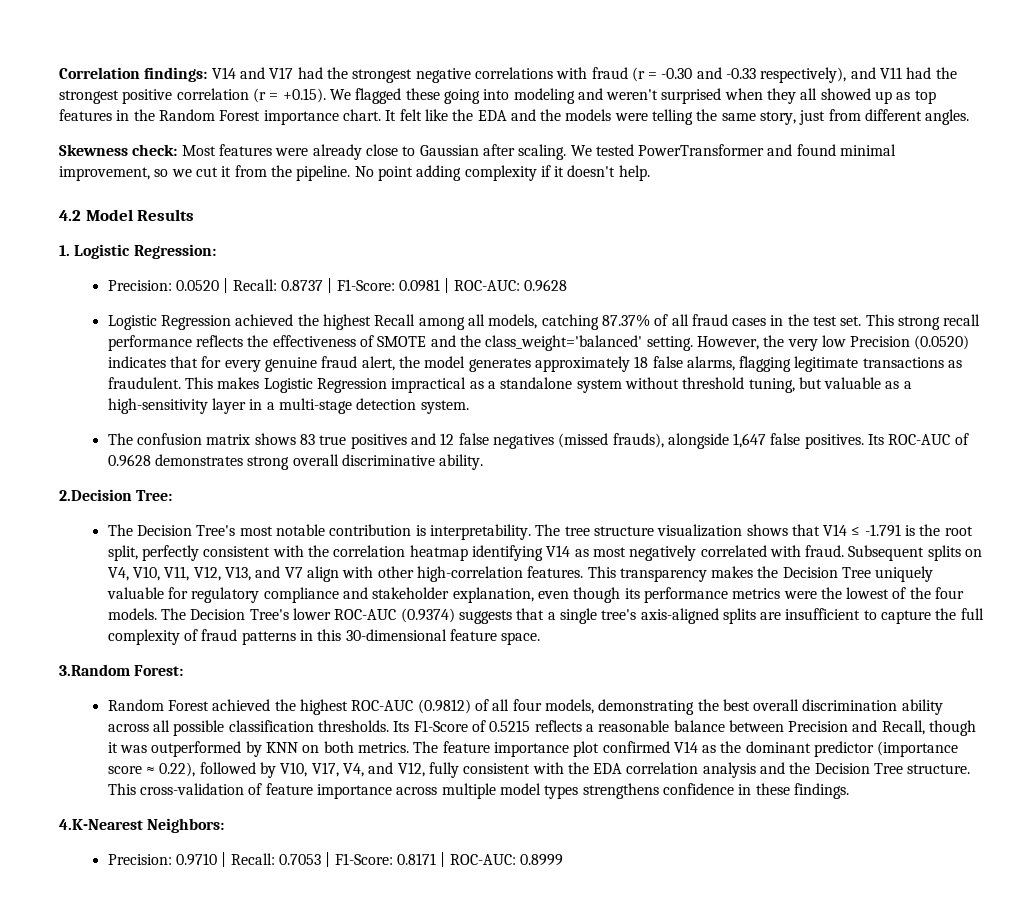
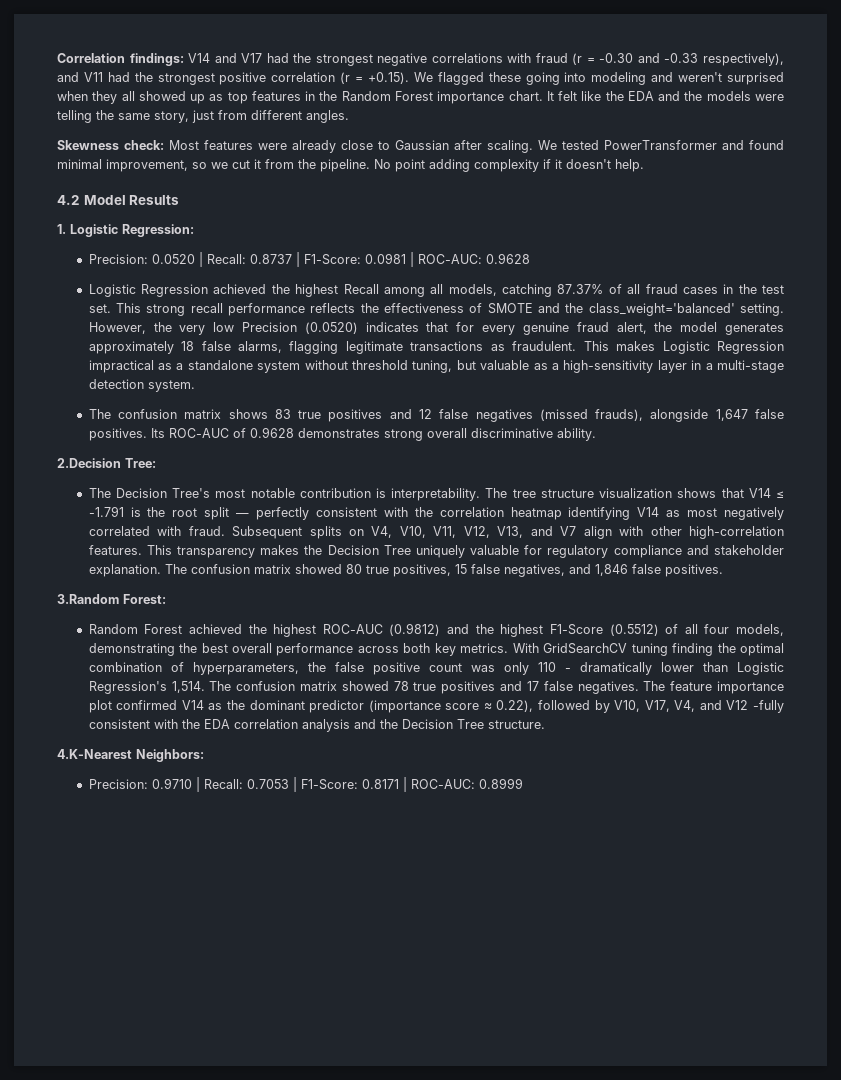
[107,545,138,561] split, -> [204,507,250,520] split —
[452,587,965,603] [107,608,984,624] [107,629,541,645] explanation, even though its performance metrics were the lowest of the four models. The Decision Tree's lower ROC-AUC (0.9374) suggests that a single tree's axis-aligned splits are insufficient to capture the full complexity of fraud patterns in this 30-dimensional feature space. -> [88,564,723,577] explanation. The confusion matrix showed 80 true positives, 15 false negatives, and 1,846 false positives.
(471, 706) none -> [447,624,659,637] and the highest F1-Score (0.5512)
[802,699,943,715] [107,720,977,736] [107,741,409,757] discrimination ability across all possible classification thresholds. Its F1-Score of 0.5215 reflects a reasonable balance between Precision and Recall, though it was outperformed by KNN on both metrics. -> [276,643,785,656] [88,662,785,675] [88,681,639,694] performance across both key metrics. With GridSearchCV tuning finding the optimal combination of hyperparameters, the false positive count was only 110 - dramatically lower than Logistic Regression's 1,514. The confusion matrix showed 78 true positives and 17 false negatives.
[397,762,459,778] V12, fully -> [726,700,785,713] V12 -fully
[107,783,849,799] This cross-validation of feature importance across multiple model types strengthens confidence in these findings. -> (545, 724) none

